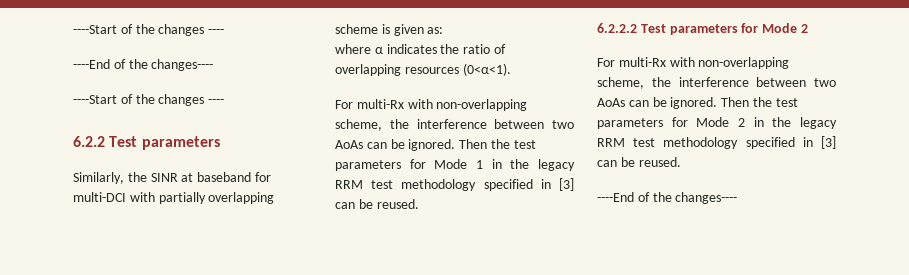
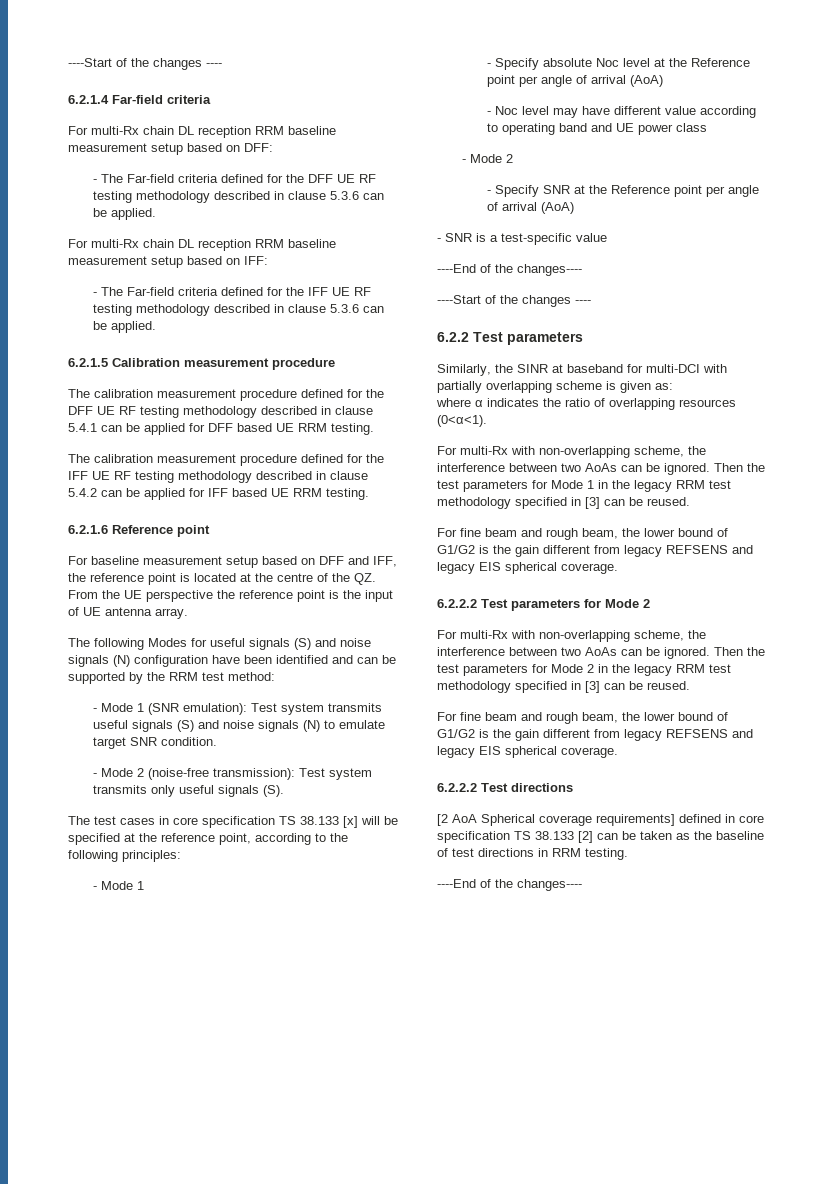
[73,24,225,36] ----Start of the changes ---- -> [68,58,222,70] [68,95,211,104] [68,126,336,138] [68,143,273,155] [92,174,376,183] [92,191,384,203] [92,208,156,220] [68,239,336,251] [68,256,268,268] [92,287,371,296] [92,304,384,316] [92,321,156,333] [68,358,335,370] [68,389,384,401] [68,406,373,418] [68,423,374,435] [68,454,384,466] [68,471,368,483] [68,488,369,500] [68,525,210,537] [68,556,397,568] [68,573,376,585] [68,590,393,602] [68,607,188,619] [68,638,371,650] [68,655,396,667] [68,672,275,684] [92,703,382,715] [92,720,385,732] [92,737,217,749] [92,768,372,780] [92,785,284,797] [68,816,398,828] [68,833,348,845] [68,850,181,862] [92,881,144,890] [486,58,750,70] [486,75,663,87] [486,106,756,118] [486,123,707,135] [461,154,513,163] [486,185,759,197] [486,202,574,214] [437,233,607,245] ----Start of the changes ---- // 6.2.1.4 Far-field criteria // For multi-Rx chain DL reception RRM baseline measurement setup based on DFF: // - The Far-field criteria defined for the DFF UE RF testing methodology described in clause 5.3.6 can be applied. // For multi-Rx chain DL reception RRM baseline measurement setup based on IFF: // - The Far-field criteria defined for the IFF UE RF testing methodology described in clause 5.3.6 can be applied. // 6.2.1.5 Calibration measurement procedure // The calibration measurement procedure defined for the DFF UE RF testing methodology described in clause 5.4.1 can be applied for DFF based UE RRM testing. // The calibration measurement procedure defined for the IFF UE RF testing methodology described in clause 5.4.2 can be applied for IFF based UE RRM testing. // 6.2.1.6 Reference point // For baseline measurement setup based on DFF and IFF, the reference point is located at the centre of the QZ. From the UE perspective the reference point is the input of UE antenna array. // The following Modes for useful signals (S) and noise signals (N) configuration have been identified and can be supported by the RRM test method: // - Mode 1 (SNR emulation): Test system transmits useful signals (S) and noise signals (N) to emulate target SNR condition. // - Mode 2 (noise-free transmission): Test system transmits only useful signals (S). // The test cases in core specification TS 38.133 [x] will be specified at the reference point, according to the following principles: // - Mode 1 // - Specify absolute Noc level at the Reference point per angle of arrival (AoA) // - Noc level may have different value according to operating band and UE power class // - Mode 2 // - Specify SNR at the Reference point per angle of arrival (AoA) // - SNR is a test-specific value
(419, 204) none -> [437,528,728,540] [437,545,753,557] [437,562,618,574] // For fine beam and rough beam, the lower bound of G1/G2 is the gain different from legacy REFSENS and legacy EIS spherical coverage.
(681, 162) none -> [437,712,728,724] [437,729,753,741] [437,746,618,758] [437,783,573,792] [437,814,764,826] [437,831,764,843] [437,848,628,860] // For fine beam and rough beam, the lower bound of G1/G2 is the gain different from legacy REFSENS and legacy EIS spherical coverage. // 6.2.2.2 Test directions // [2 AoA Spherical coverage requirements] defined in core specification TS 38.133 [2] can be taken as the baseline of test directions in RRM testing.

